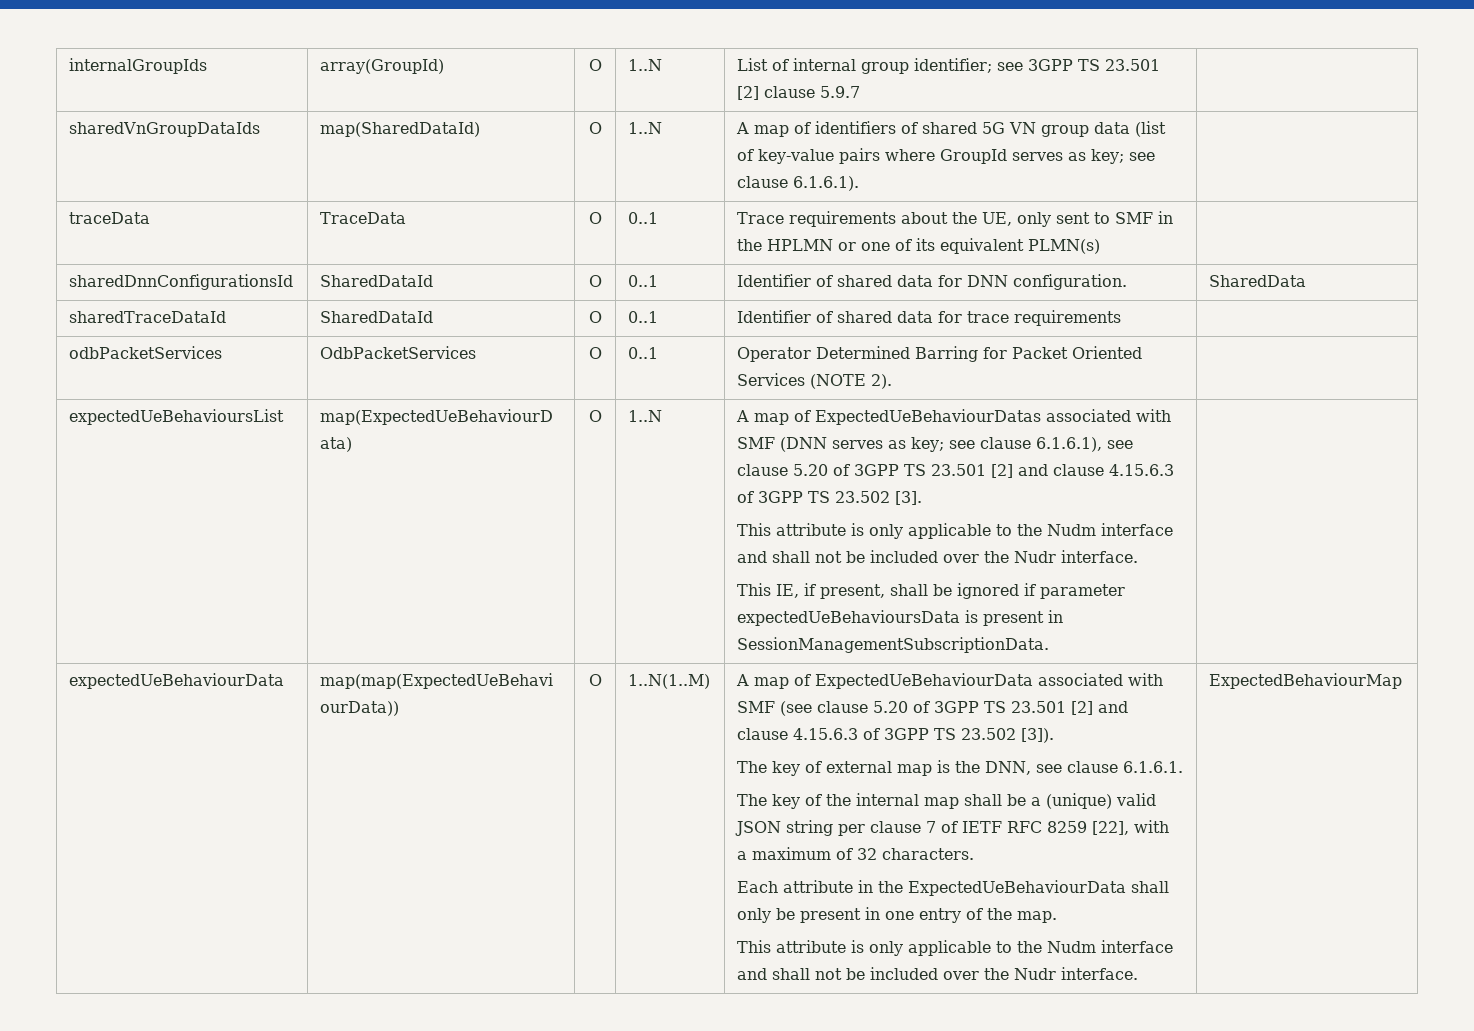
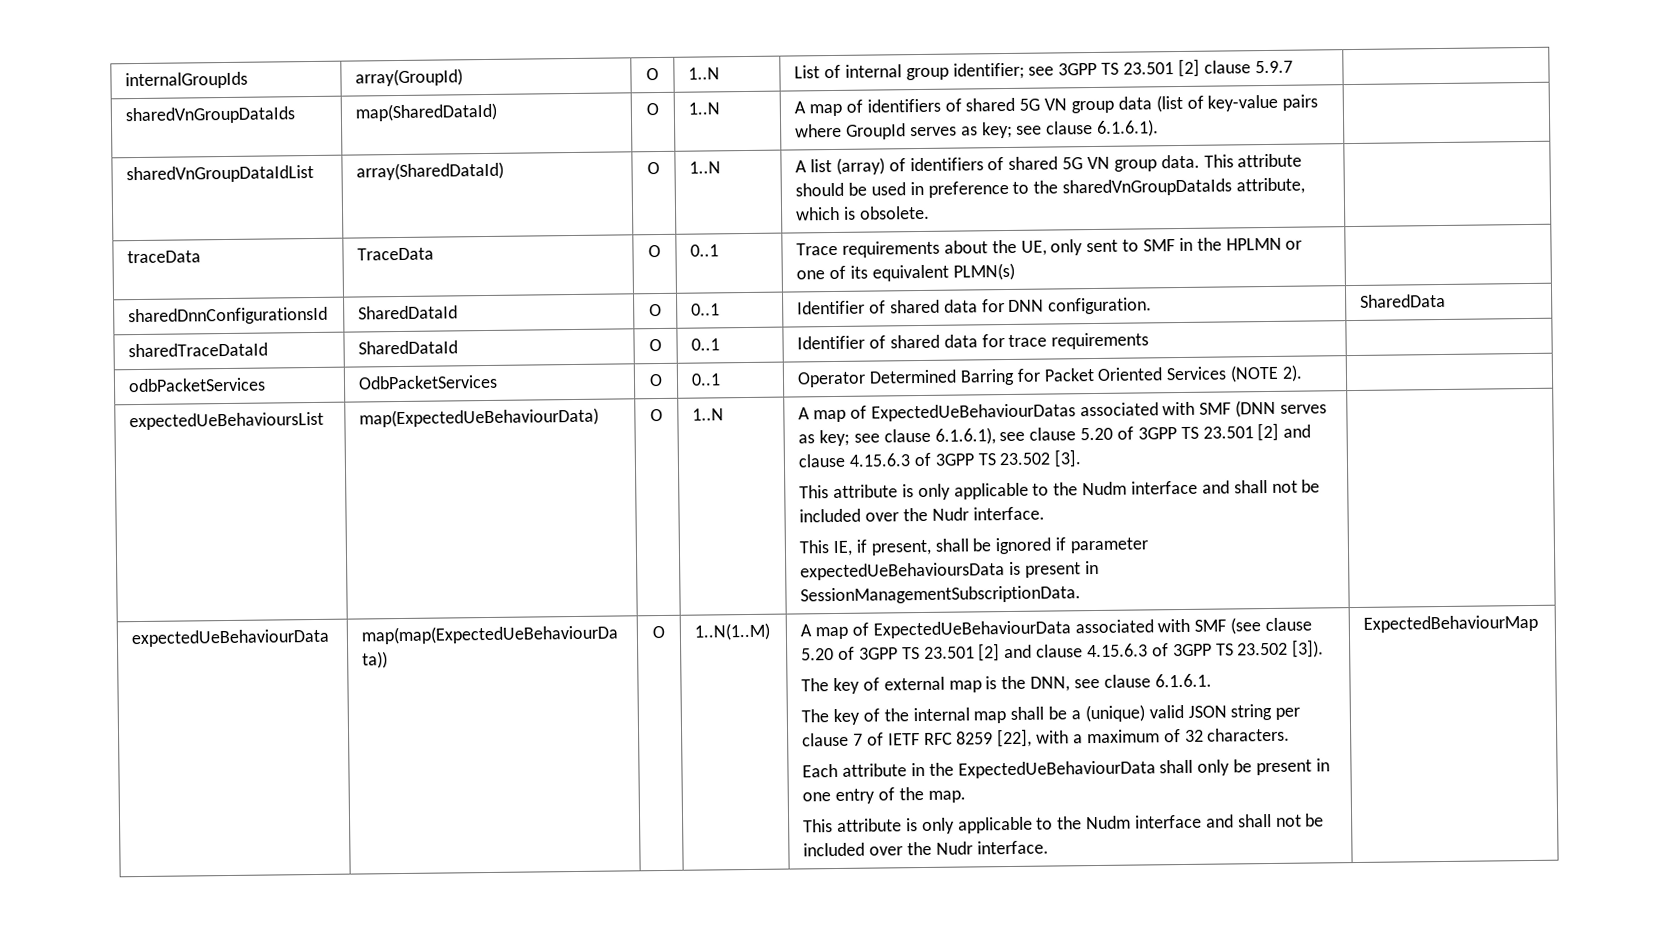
(860, 183) none -> [126,164,315,184] [356,161,505,181] [647,161,660,175] [689,161,722,174] [795,153,1303,175] [795,177,1305,198] [796,205,930,221] // sharedVnGroupDataIdList | array(SharedDataId) | O | 1..N | A list (array) of identifiers of shared 5G VN group data. This attribute should be used in preference to the sharedVnGroupDataIds attribute, which is obsolete. |

